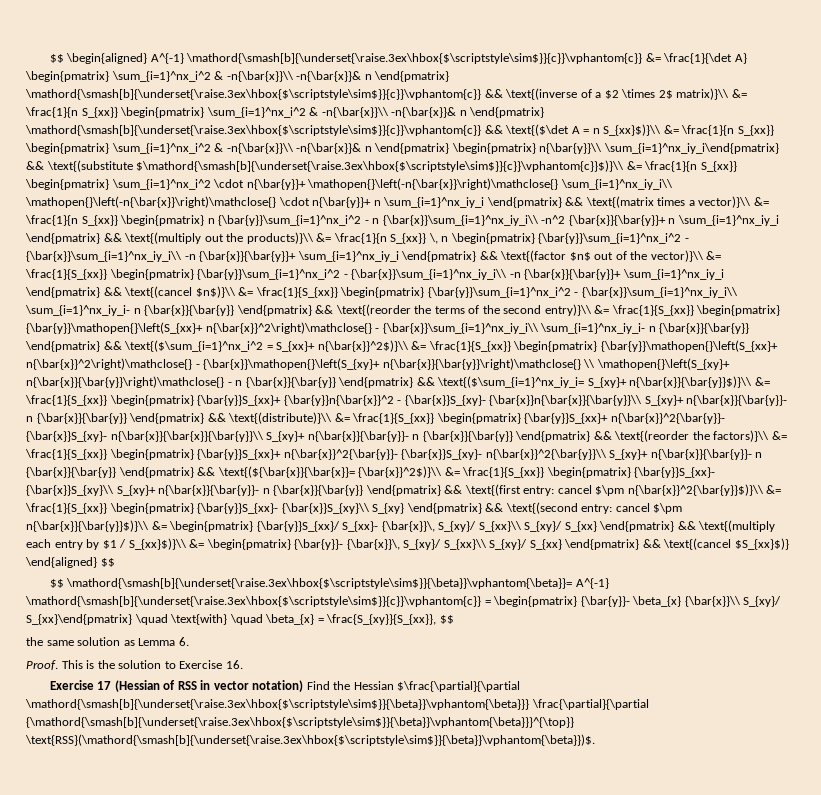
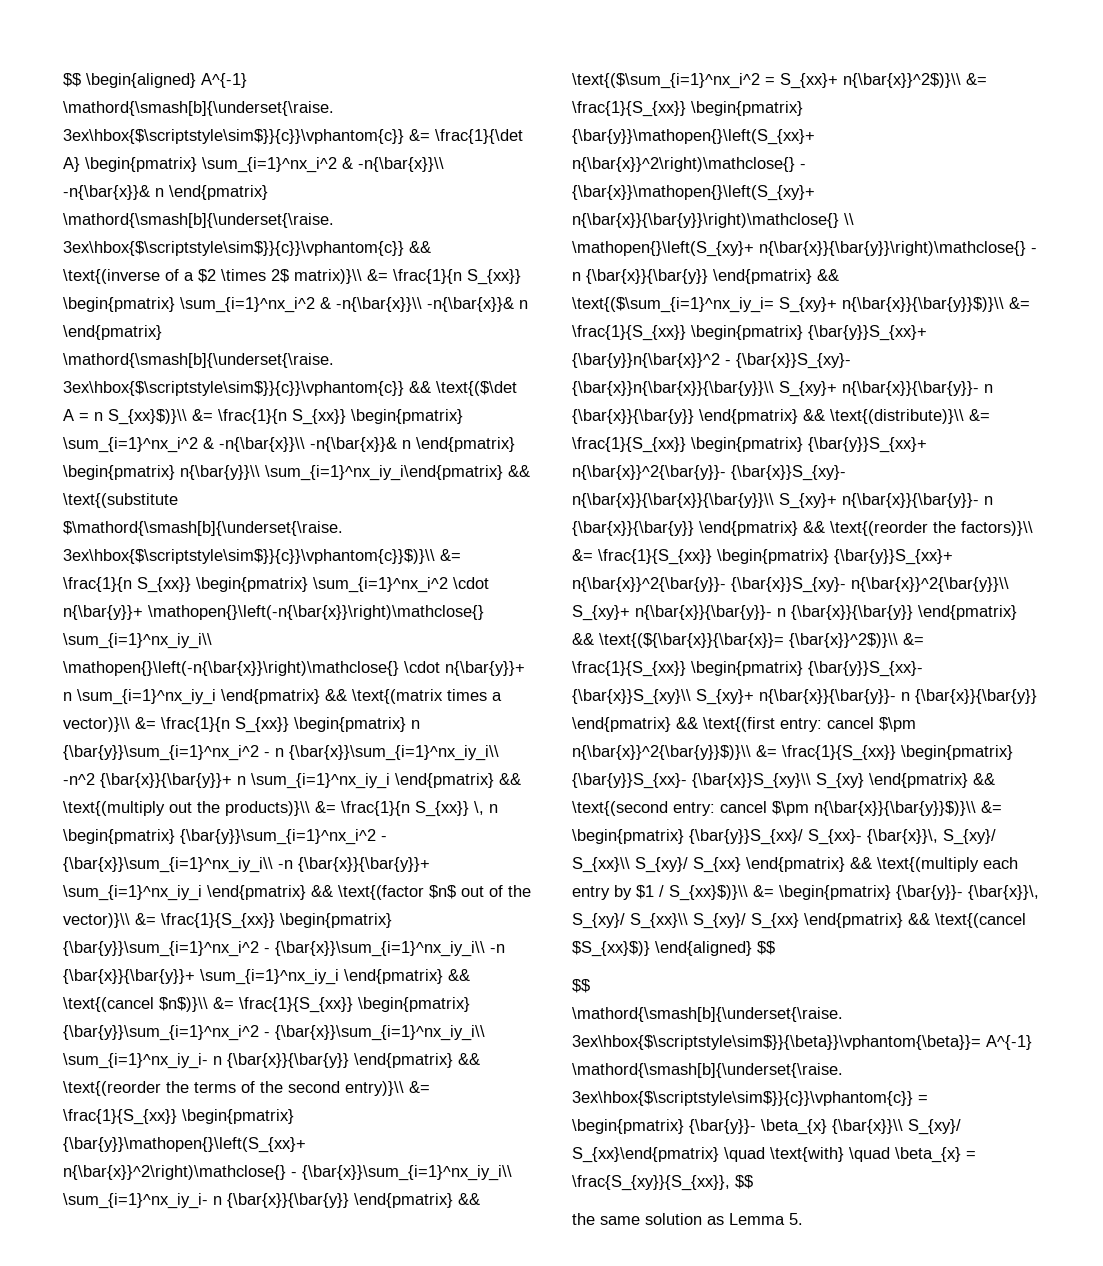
[178,637,189,646] [26,660,243,670] [49,680,521,692] [25,699,649,710] [26,717,574,728] [25,734,595,746] 6. // Proof. This is the solution to Exercise 16. // Exercise 17 (Hessian of RSS in vector notation) Find the Hessian $\frac{\partial}{\partial \mathord{\smash[b]{\underset{\raise.3ex\hbox{$\scriptstyle\sim$}}{\beta}}\vphantom{\beta}}} \frac{\partial}{\partial {\mathord{\smash[b]{\underset{\raise.3ex\hbox{$\scriptstyle\sim$}}{\beta}}\vphantom{\beta}}}^{\top}} \text{RSS}(\mathord{\smash[b]{\underset{\raise.3ex\hbox{$\scriptstyle\sim$}}{\beta}}\vphantom{\beta}})$. -> [789,1213,803,1225] 5.

